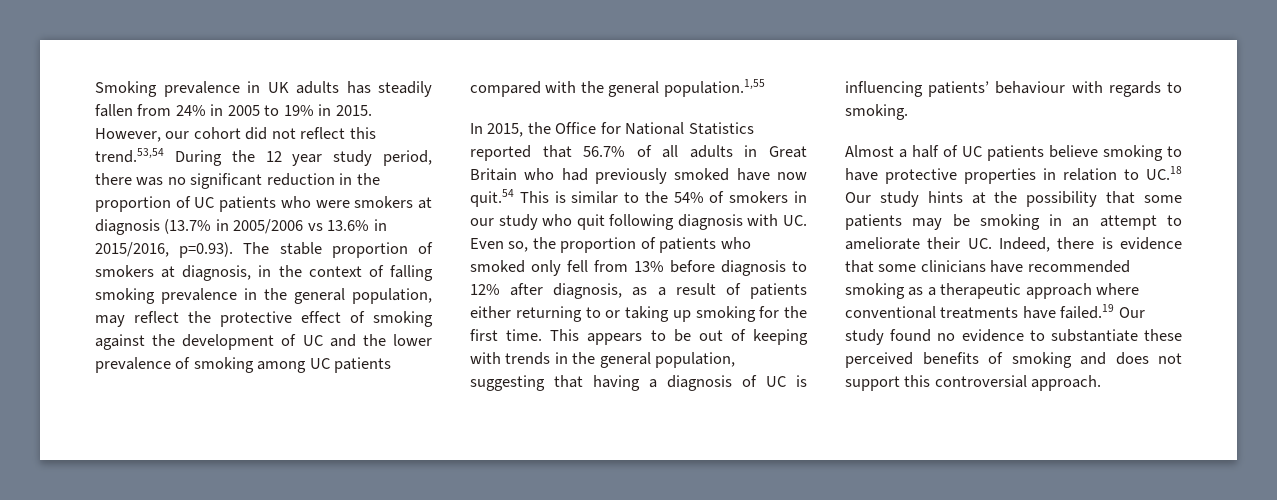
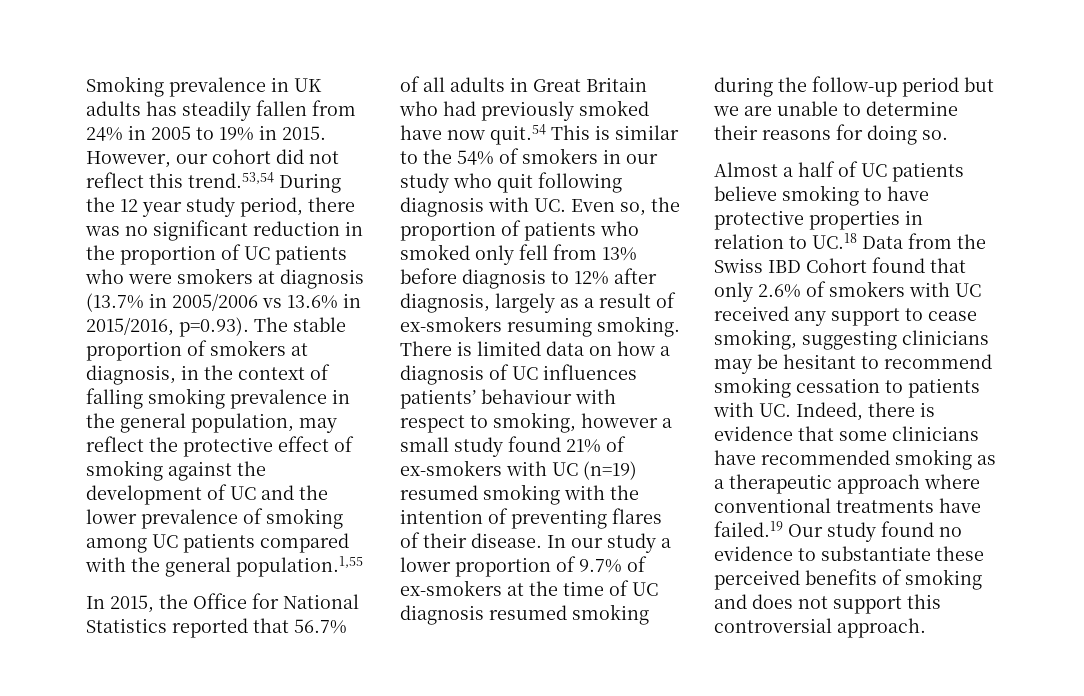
(623, 291) none -> [495,293,555,313] largely
[750,283,807,299] [470,306,807,322] [470,329,808,345] [470,352,736,368] [470,375,640,391] patients either returning to or taking up smoking for the first time. This appears to be out of keeping with trends in the general population, suggesting that having -> [400,316,680,337] [400,341,655,356] ex-smokers resuming smoking. There is limited data on how
[796,375,807,387] [845,81,923,97] is influencing -> [543,364,637,380] influences
[1108,81,1182,97] [845,104,908,120] regards to smoking. -> [400,412,672,433] [400,436,626,457] [400,460,637,480] [400,484,639,505] [400,508,662,529] [400,532,671,553] [400,556,647,577] [400,580,658,596] [400,604,649,625] [714,76,994,97] [713,101,958,116] [714,124,948,145] respect to smoking, however a small study found 21% of ex-smokers with UC (n=19) resumed smoking with the intention of preventing flares of their disease. In our study a lower proportion of 9.7% of ex-smokers at the time of UC diagnosis resumed smoking during the follow-up period but we are unable to determine their reasons for doing so.
[845,191,1182,207] [845,214,1182,230] [845,237,961,250] Our study hints at the possibility that some patients may be smoking in an attempt to ameliorate their -> [862,233,986,249] [714,257,966,273] [714,281,981,302] [714,306,977,326] [714,329,989,350] [714,354,992,374] [714,377,980,398] [713,402,754,417] Data from the Swiss IBD Cohort found that only 2.6% of smokers with UC received any support to cease smoking, suggesting clinicians may be hesitant to recommend smoking cessation to patients with

